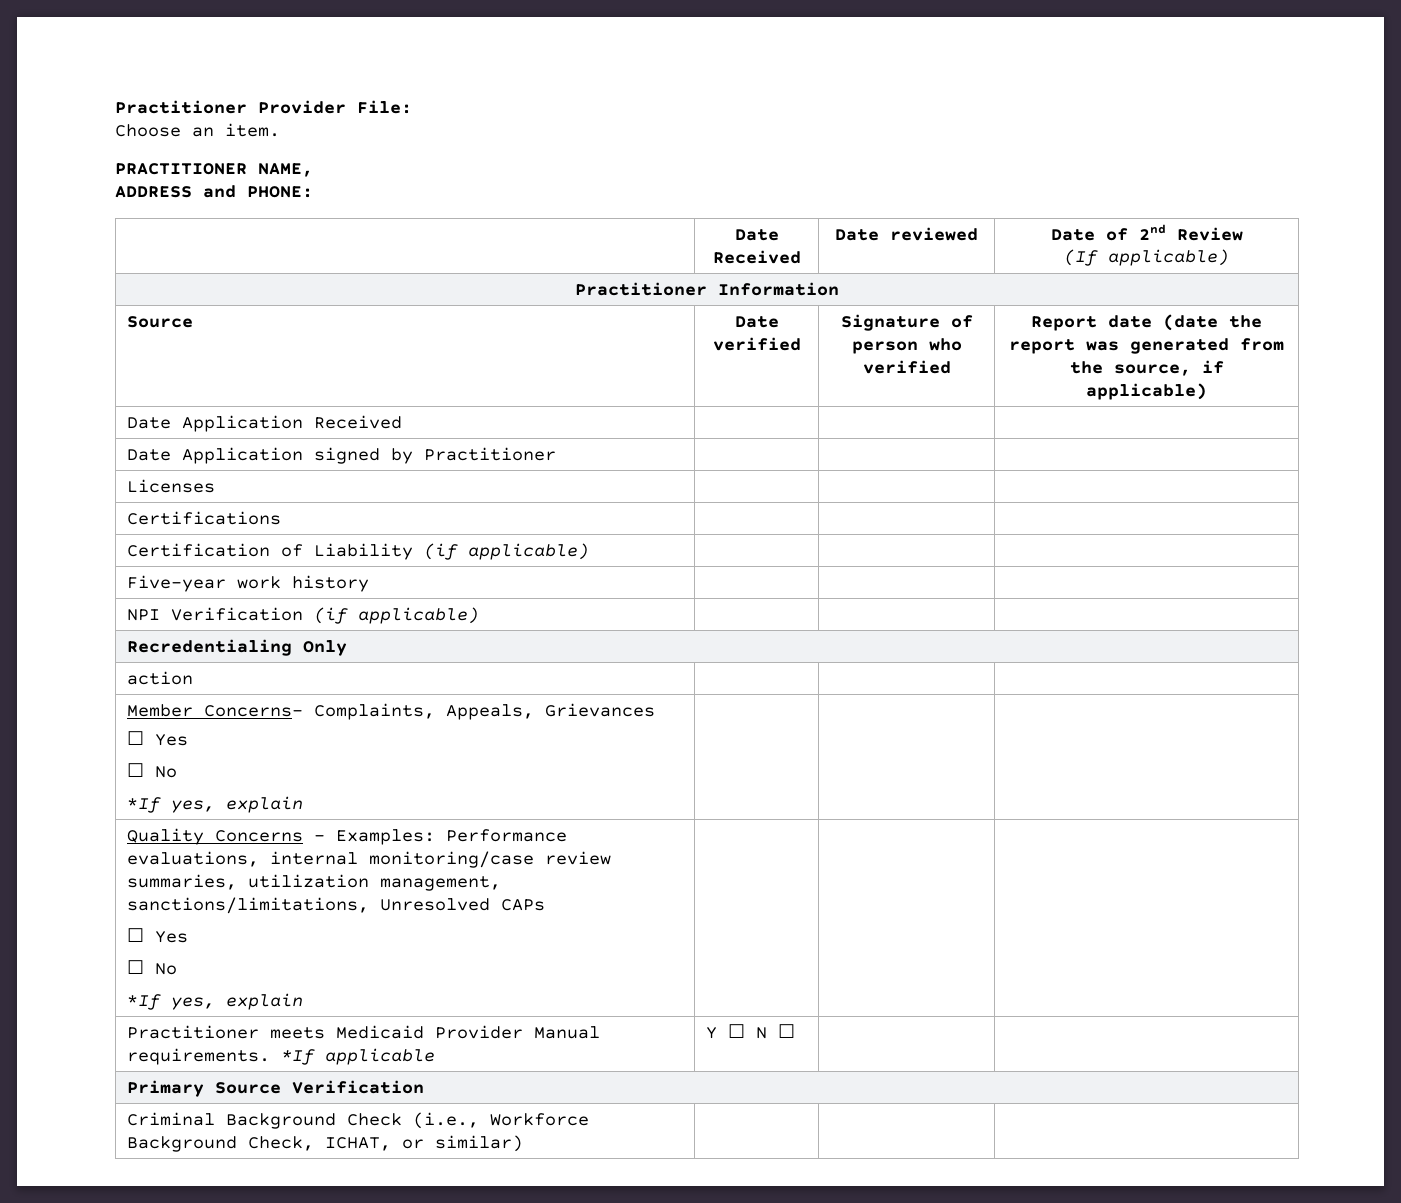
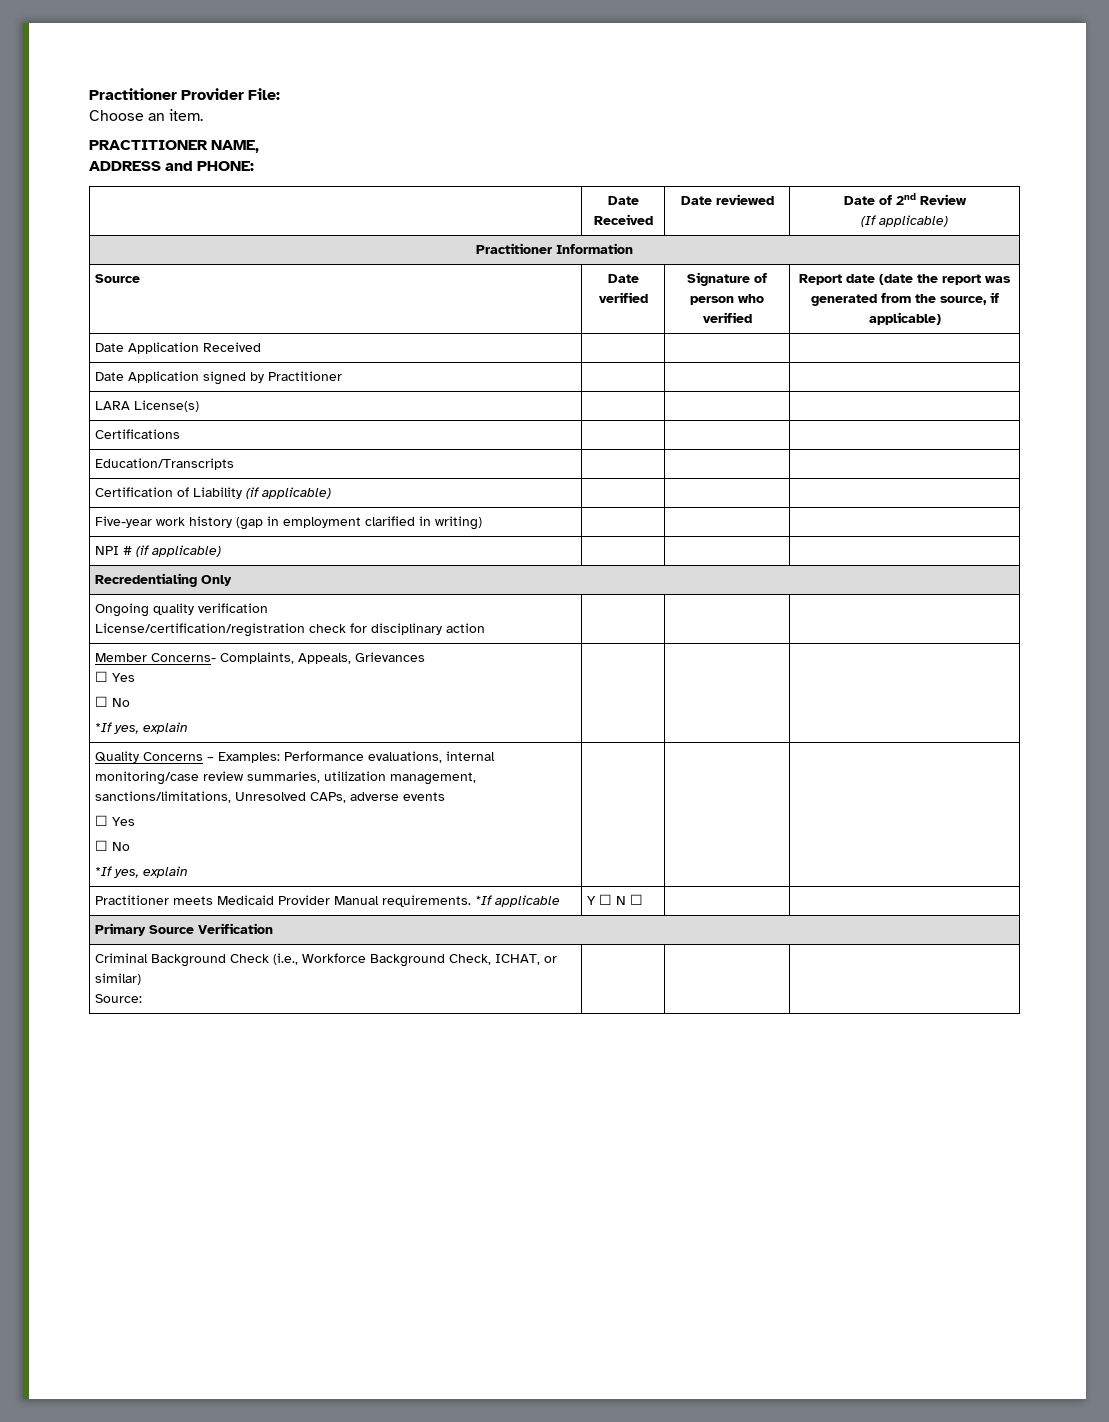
[127,479,216,493] Licenses -> [95,400,200,412] LARA License(s)
(282, 518) none -> [95,458,235,470] // Education/Transcripts | | |
(370, 583) none -> [236,516,483,530] (gap in employment clarified in writing)
[171,607,304,621] Verification -> [123,546,133,555] #
(348, 648) none -> [95,603,269,617] [95,623,443,637] Ongoing quality verification // License/certification/registration check for disciplinary
[501,899,546,911] CAPs -> [310,792,446,803] CAPs, adverse events
(524, 1143) none -> [95,994,143,1003] // Source:

